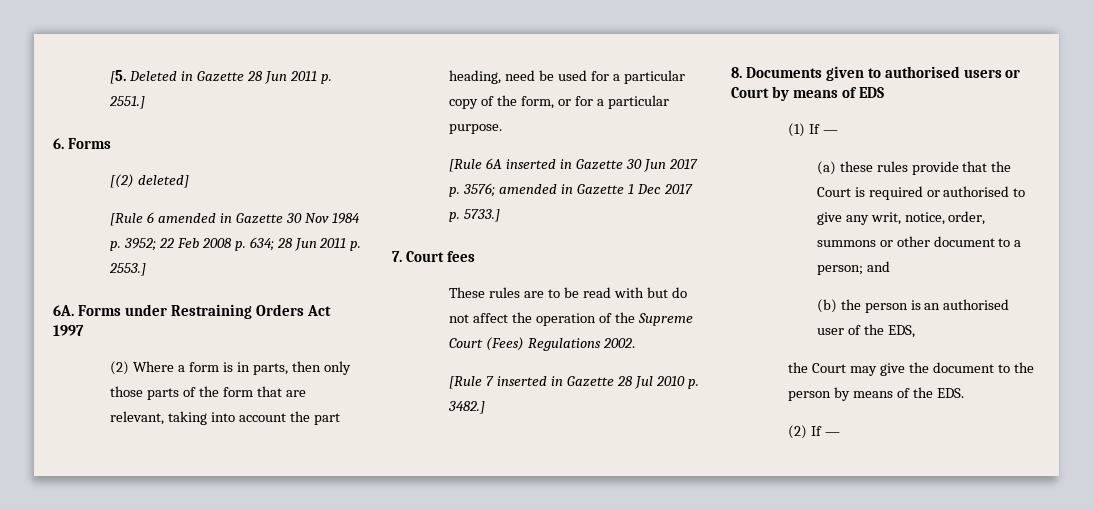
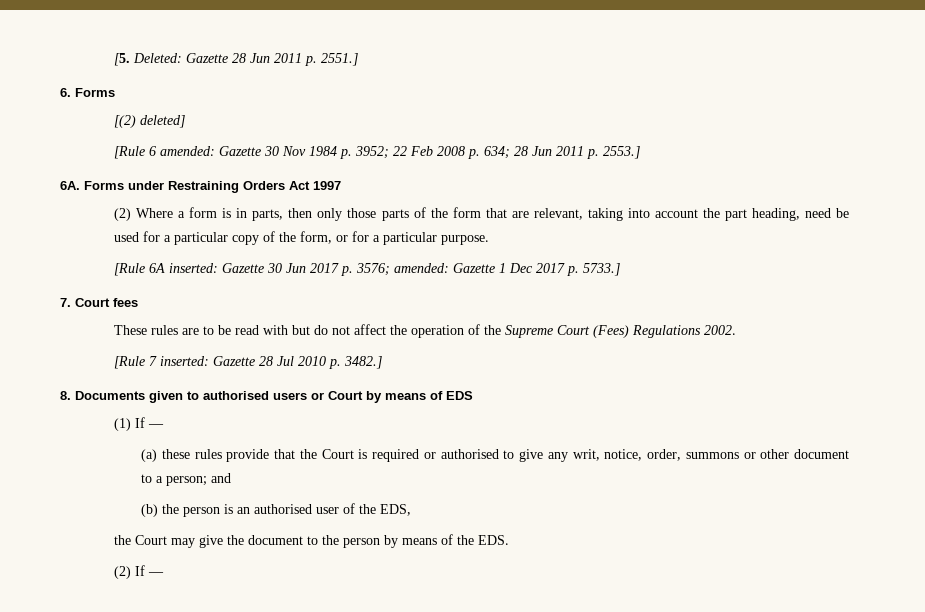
[129,71,194,81] Deleted in -> [133,53,183,63] Deleted:
[158,213,232,223] amended in -> [160,146,216,156] amended:
[506,159,572,169] inserted in -> [169,263,219,273] inserted:
[499,184,573,194] amended in -> [394,263,450,273] amended:
[497,376,563,386] inserted in -> [160,356,210,366] inserted:

